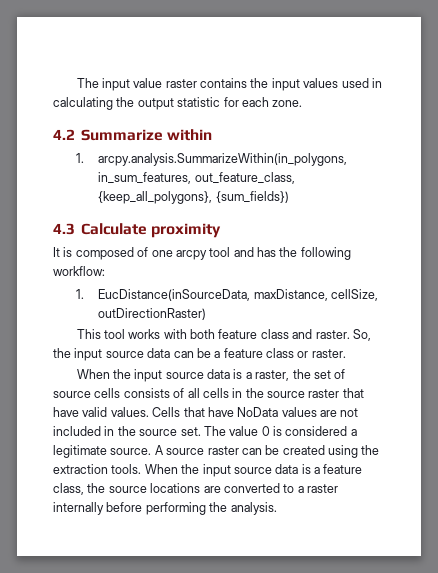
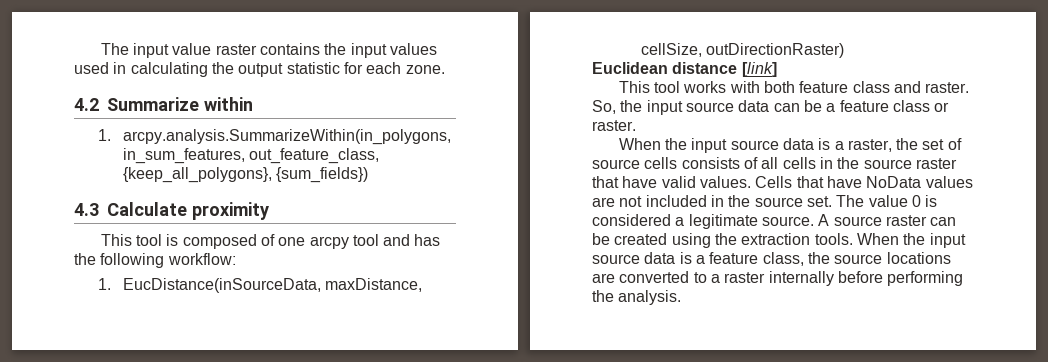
[53,247,60,257] It -> [100,234,162,246] This tool
(207, 314) none -> [592,62,777,77] // Euclidean distance [link]

